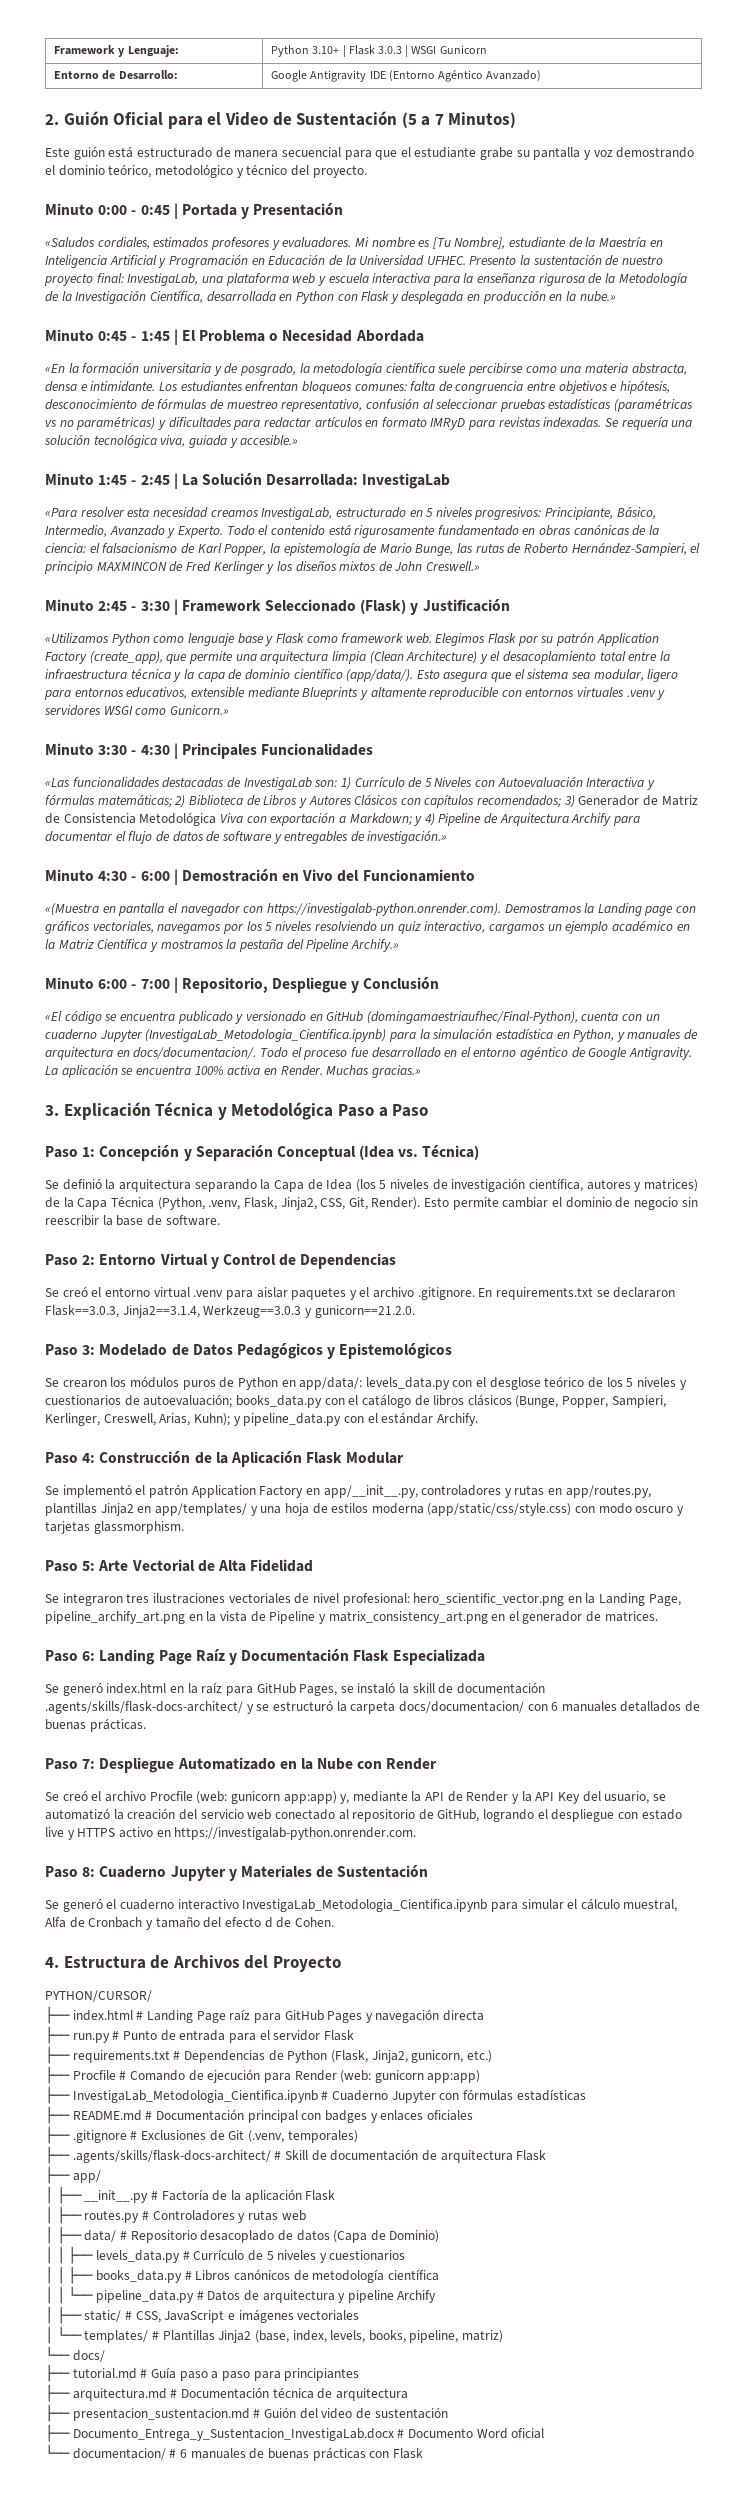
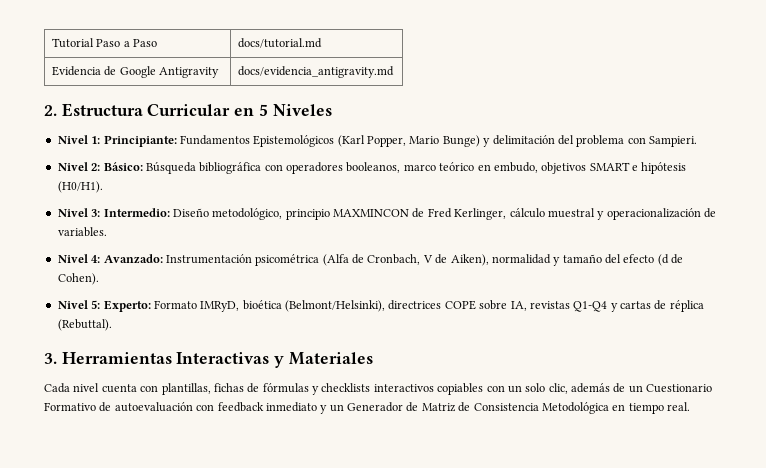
[54,45,179,57] [271,45,487,57] [54,70,178,80] [271,70,542,82] [45,111,517,129] [45,146,695,160] [45,164,367,178] [45,203,344,219] [45,236,663,250] [45,254,664,268] [44,272,687,286] [45,290,616,304] [45,329,424,345] [45,362,687,376] [45,380,671,394] [45,398,694,412] [45,416,693,430] [44,434,299,448] [45,473,451,489] [45,506,656,520] [45,524,660,538] [45,542,701,556] [44,560,481,574] [45,599,510,615] [45,632,659,646] [45,651,671,664] [45,668,679,682] [44,687,666,700] [44,705,229,716] [45,743,374,759] [45,776,656,790] [45,794,575,808] Framework y Lenguaje: | Python 3.10+ | Flask 3.0.3 | WSGI Gunicorn // Entorno de Desarrollo: | Google Antigravity IDE (Entorno Agéntico Avanzado) // 2. Guión Oficial para el Video de Sustentación (5 a 7 Minutos) // Este guión está estructurado de manera secuencial para que el estudiante grabe su pantalla y voz demostrando el dominio teórico, metodológico y técnico del proyecto. // Minuto 0:00 - 0:45 | Portada y Presentación // «Saludos cordiales, estimados profesores y evaluadores. Mi nombre es [Tu Nombre], estudiante de la Maestría en Inteligencia Artificial y Programación en Educación de la Universidad UFHEC. Presento la sustentación de nuestro proyecto final: InvestigaLab, una plataforma web y escuela interactiva para la enseñanza rigurosa de la Metodología de la Investigación Científica, desarrollada en Python con Flask y desplegada en producción en la nube.» // Minuto 0:45 - 1:45 | El Problema o Necesidad Abordada // «En la formación universitaria y de posgrado, la metodología científica suele percibirse como una materia abstracta, densa e intimidante. Los estudiantes enfrentan bloqueos comunes: falta de congruencia entre objetivos e hipótesis, desconocimiento de fórmulas de muestreo representativo, confusión al seleccionar pruebas estadísticas (paramétricas vs no paramétricas) y dificultades para redactar artículos en formato IMRyD para revistas indexadas. Se requería una solución tecnológica viva, guiada y accesible.» // Minuto 1:45 - 2:45 | La Solución Desarrollada: InvestigaLab // «Para resolver esta necesidad creamos InvestigaLab, estructurado en 5 niveles progresivos: Principiante, Básico, Intermedio, Avanzado y Experto. Todo el contenido está rigurosamente fundamentado en obras canónicas de la ciencia: el falsacionismo de Karl Popper, la epistemología de Mario Bunge, las rutas de Roberto Hernández-Sampieri, el principio MAXMINCON de Fred Kerlinger y los diseños mixtos de John Creswell.» // Minuto 2:45 - 3:30 | Framework Seleccionado (Flask) y Justificación // «Utilizamos Python como lenguaje base y Flask como framework web. Elegimos Flask por su patrón Application Factory (create_app), que permite una arquitectura limpia (Clean Architecture) y el desacoplamiento total entre la infraestructura técnica y la capa de dominio científico (app/data/). Esto asegura que el sistema sea modular, ligero para entornos educativos, extensible mediante Blueprints y altamente reproducible con entornos virtuales .venv y servidores WSGI como Gunicorn.» // Minuto 3:30 - 4:30 | Principales Funcionalidades // «Las funcionalidades destacadas de InvestigaLab son: 1) Currículo de 5 Niveles con Autoevaluación Interactiva y fórmulas matemáticas; 2) Biblioteca de Libros y Autores Clásicos con capítulos recomendados; 3) -> [52,38,158,48] [238,38,323,48] [52,66,220,78] [238,66,395,78] [44,103,332,117] [57,135,697,147] [57,161,687,174] [57,181,103,193] [57,208,716,220] [57,227,107,237] [57,254,684,266] [57,273,99,285] [57,300,704,312] [57,319,112,331] [44,352,373,368] [44,383,713,395] [44,402,344,414] Tutorial Paso a Paso | docs/tutorial.md // Evidencia de Google Antigravity | docs/evidencia_antigravity.md // 2. Estructura Curricular en 5 Niveles // Nivel 1: Principiante: Fundamentos Epistemológicos (Karl Popper, Mario Bunge) y delimitación del problema con Sampieri. // Nivel 2: Básico: Búsqueda bibliográfica con operadores booleanos, marco teórico en embudo, objetivos SMART e hipótesis (H0/H1). // Nivel 3: Intermedio: Diseño metodológico, principio MAXMINCON de Fred Kerlinger, cálculo muestral y operacionalización de variables. // Nivel 4: Avanzado: Instrumentación psicométrica (Alfa de Cronbach, V de Aiken), normalidad y tamaño del efecto (d de Cohen). // Nivel 5: Experto: Formato IMRyD, bioética (Belmont/Helsinki), directrices COPE sobre IA, revistas Q1-Q4 y cartas de réplica (Rebuttal). // 3. Herramientas Interactivas y Materiales // Cada nivel cuenta con plantillas, fichas de fórmulas y checklists interactivos copiables con un solo clic, además de un Cuestionario Formativo de autoevaluación con feedback inmediato y un
[219,812,641,826] [45,830,448,844] [45,869,475,885] [45,903,697,916] [45,920,690,934] [45,938,399,952] [45,977,440,993] [45,1010,660,1024] [45,1028,699,1042] [45,1046,693,1060] [45,1064,421,1078] [45,1102,429,1120] [45,1145,480,1161] [45,1178,698,1192] [45,1196,698,1210] [45,1215,220,1226] [45,1253,397,1269] [45,1286,676,1300] [45,1305,415,1318] [45,1343,453,1359] [45,1376,687,1390] [45,1394,666,1408] [45,1412,478,1426] [45,1451,405,1467] [45,1484,651,1498] [45,1503,685,1516] [45,1521,184,1534] [45,1559,314,1572] [45,1593,681,1606] [45,1611,658,1624] [45,1649,486,1665] [45,1682,546,1696] [45,1700,701,1714] [45,1718,146,1732] [45,1757,438,1773] [45,1790,666,1804] [45,1808,682,1822] [45,1827,417,1840] [45,1865,429,1881] [45,1898,678,1912] [45,1916,334,1930] [45,1955,341,1972] [45,1990,152,2002] [45,2006,485,2024] [45,2026,354,2044] [45,2046,492,2064] [45,2066,481,2084] [45,2086,586,2104] [45,2106,473,2124] [45,2126,358,2144] [45,2146,547,2164] [45,2166,101,2184] [45,2186,336,2204] [45,2206,306,2224] [45,2226,440,2244] [45,2246,406,2264] [45,2266,439,2284] [45,2286,437,2304] [45,2306,360,2324] [45,2326,504,2344] [45,2346,105,2362] [45,2364,360,2382] [45,2384,408,2402] [45,2404,448,2422] [45,2424,545,2442] [45,2444,423,2461] Viva con exportación a Markdown; y 4) Pipeline de Arquitectura Archify para documentar el flujo de datos de software y entregables de investigación.» // Minuto 4:30 - 6:00 | Demostración en Vivo del Funcionamiento // «(Muestra en pantalla el navegador con https://investigalab-python.onrender.com). Demostramos la Landing page con gráficos vectoriales, navegamos por los 5 niveles resolviendo un quiz interactivo, cargamos un ejemplo académico en la Matriz Científica y mostramos la pestaña del Pipeline Archify.» // Minuto 6:00 - 7:00 | Repositorio, Despliegue y Conclusión // «El código se encuentra publicado y versionado en GitHub (domingamaestriaufhec/Final-Python), cuenta con un cuaderno Jupyter (InvestigaLab_Metodologia_Cientifica.ipynb) para la simulación estadística en Python, y manuales de arquitectura en docs/documentacion/. Todo el proceso fue desarrollado en el entorno agéntico de Google Antigravity. La aplicación se encuentra 100% activa en Render. Muchas gracias.» // 3. Explicación Técnica y Metodológica Paso a Paso // Paso 1: Concepción y Separación Conceptual (Idea vs. Técnica) // Se definió la arquitectura separando la Capa de Idea (los 5 niveles de investigación científica, autores y matrices) de la Capa Técnica (Python, .venv, Flask, Jinja2, CSS, Git, Render). Esto permite cambiar el dominio de negocio sin reescribir la base de software. // Paso 2: Entorno Virtual y Control de Dependencias // Se creó el entorno virtual .venv para aislar paquetes y el archivo .gitignore. En requirements.txt se declararon Flask==3.0.3, Jinja2==3.1.4, Werkzeug==3.0.3 y gunicorn==21.2.0. // Paso 3: Modelado de Datos Pedagógicos y Epistemológicos // Se crearon los módulos puros de Python en app/data/: levels_data.py con el desglose teórico de los 5 niveles y cuestionarios de autoevaluación; books_data.py con el catálogo de libros clásicos (Bunge, Popper, Sampieri, Kerlinger, Creswell, Arias, Kuhn); y pipeline_data.py con el estándar Archify. // Paso 4: Construcción de la Aplicación Flask Modular // Se implementó el patrón Application Factory en app/__init__.py, controladores y rutas en app/routes.py, plantillas Jinja2 en app/templates/ y una hoja de estilos moderna (app/static/css/style.css) con modo oscuro y tarjetas glassmorphism. // Paso 5: Arte Vectorial de Alta Fidelidad // Se integraron tres ilustraciones vectoriales de nivel profesional: hero_scientific_vector.png en la Landing Page, pipeline_archify_art.png en la vista de Pipeline y matrix_consistency_art.png en el generador de matrices. // Paso 6: Landing Page Raíz y Documentación Flask Especializada // Se generó index.html en la raíz para GitHub Pages, se instaló la skill de documentación .agents/skills/flask-docs-architect/ y se estructuró la carpeta docs/documentacion/ con 6 manuales detallados de buenas prácticas. // Paso 7: Despliegue Automatizado en la Nube con Render // Se creó el archivo Procfile (web: gunicorn app:app) y, mediante la API de Render y la API Key del usuario, se automatizó la creación del servicio web conectado al repositorio de GitHub, logrando el despliegue con estado live y HTTPS activo en https://investigalab-python.onrender.com. // Paso 8: Cuaderno Jupyter y Materiales de Sustentación // Se generó el cuaderno interactivo InvestigaLab_Metodologia_Cientifica.ipynb para simular el cálculo muestral, Alfa de Cronbach y tamaño del efecto d de Cohen. // 4. Estructura de Archivos del Proyecto // PYTHON/CURSOR/ // ├── index.html # Landing Page raíz para GitHub Pages y navegación directa // ├── run.py # Punto de entrada para el servidor Flask // ├── requirements.txt # Dependencias de Python (Flask, Jinja2, gunicorn, etc.) // ├── Procfile # Comando de ejecución para Render (web: gunicorn app:app) // ├── InvestigaLab_Metodologia_Cientifica.ipynb # Cuaderno Jupyter con fórmulas estadísticas // ├── README.md # Documentación principal con badges y enlaces oficiales // ├── .gitignore # Exclusiones de Git (.venv, temporales) // ├── .agents/skills/flask-docs-architect/ # Skill de documentación de arquitectura Flask // ├── app/ // │ ├── __init__.py # Factoría de la aplicación Flask // │ ├── routes.py # Controladores y rutas web // │ ├── data/ # Repositorio desacoplado de datos (Capa de Dominio) // │ │ ├── levels_data.py # Currículo de 5 niveles y cuestionarios // │ │ ├── books_data.py # Libros canónicos de metodología científica // │ │ └── pipeline_data.py # Datos de arquitectura y pipeline Archify // │ ├── static/ # CSS, JavaScript e imágenes vectoriales // │ └── templates/ # Plantillas Jinja2 (base, index, levels, books, pipeline, matriz) // └── docs/ // ├── tutorial.md # Guía paso a paso para principiantes // ├── arquitectura.md # Documentación técnica de arquitectura // ├── presentacion_sustentacion.md # Guión del video de sustentación // ├── Documento_Entrega_y_Sustentacion_InvestigaLab.docx # Documento Word oficial // └── documentacion/ # 6 manuales de buenas prácticas con Flask -> [612,402,690,414] en tiempo real.

